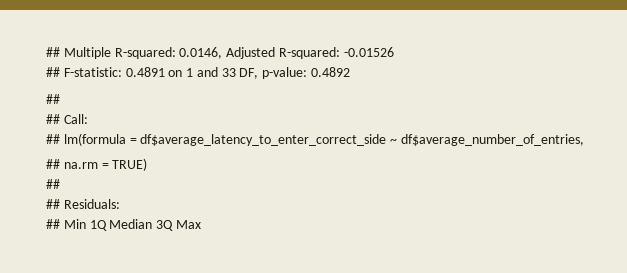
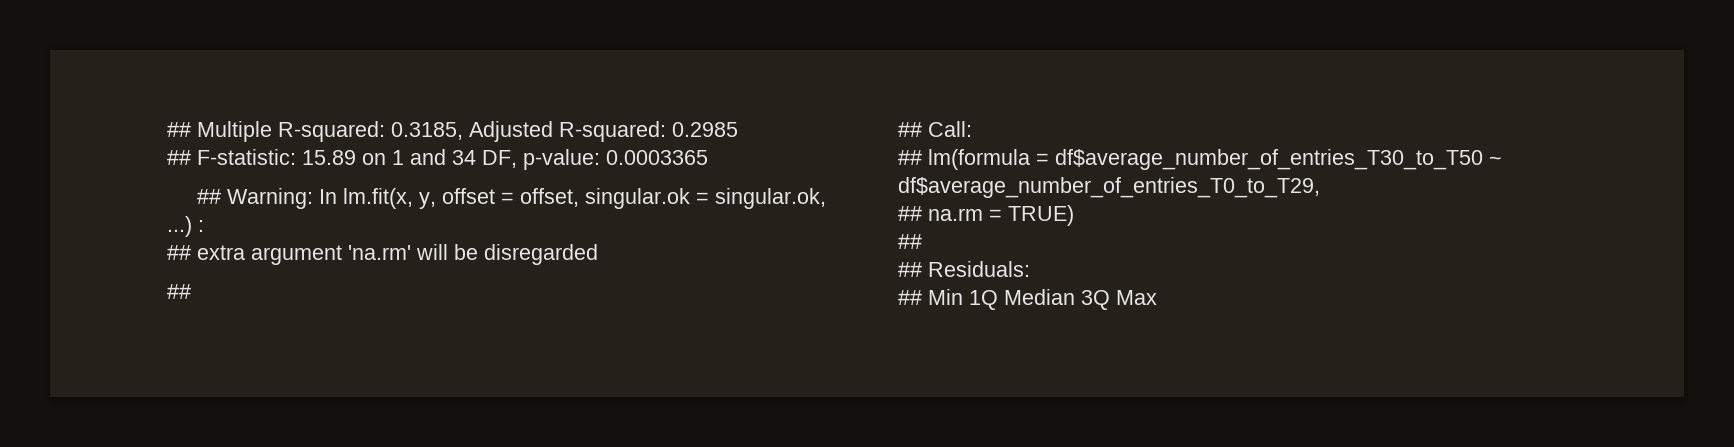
[179,47,223,59] 0.0146, -> [391,122,463,140] 0.3185,
[343,47,394,57] -0.01526 -> [672,122,738,137] 0.2985
[125,67,165,77] 0.4891 -> [302,150,356,165] 15.89
[221,68,236,77] 33 -> [452,150,476,165] 34
[311,67,351,77] 0.4892 -> [606,150,708,165] [196,188,826,209] [167,216,204,237] [167,244,598,265] 0.0003365 // ## Warning: In lm.fit(x, y, offset = offset, singular.ok = singular.ok, ...) : // ## extra argument 'na.rm' will be disregarded
[140,134,584,146] df$average_latency_to_enter_correct_side ~ df$average_number_of_entries, -> [1055,149,1502,170] [898,177,1320,198] df$average_number_of_entries_T30_to_T50 ~ df$average_number_of_entries_T0_to_T29,

